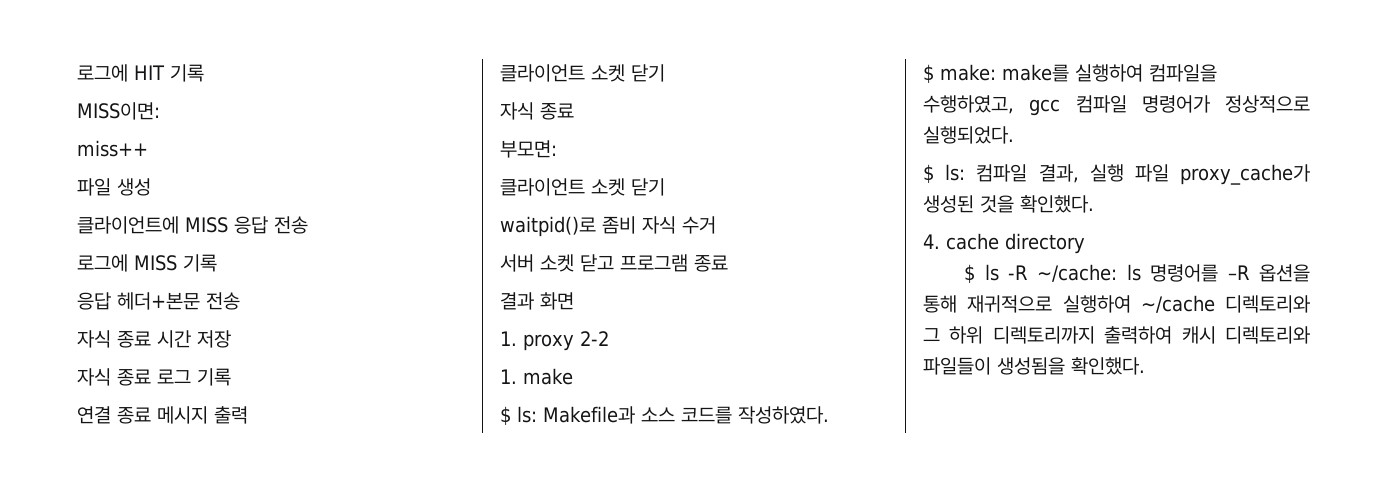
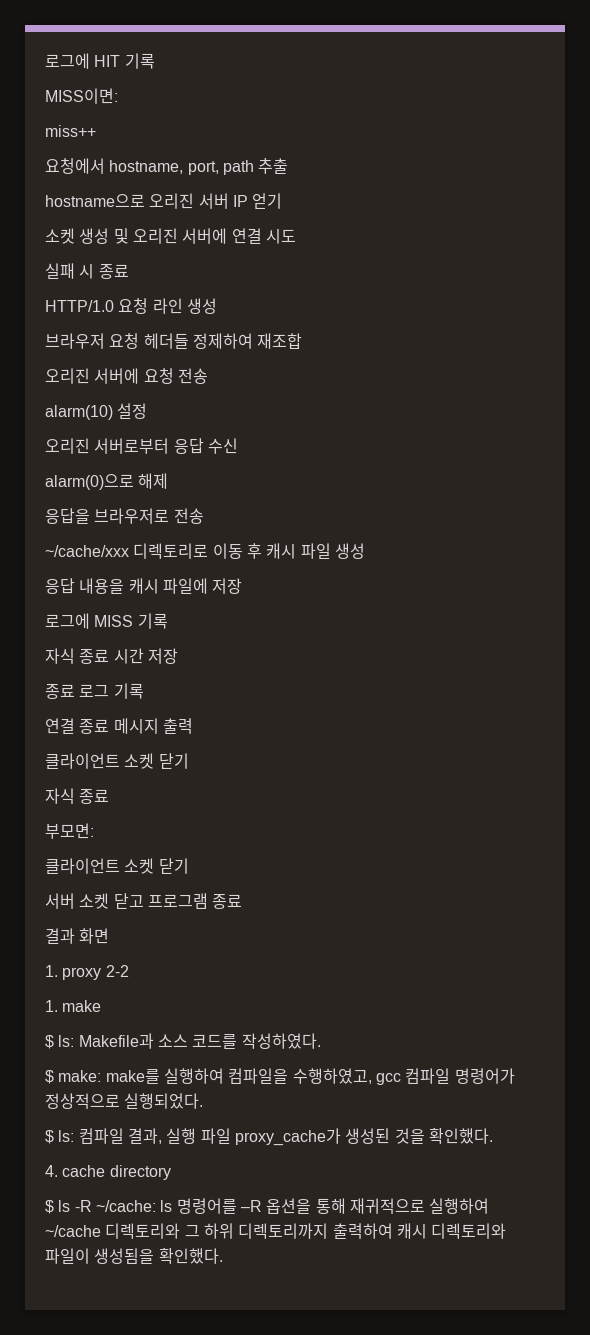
[77,178,151,196] [77,216,308,234] 파일 생성 // 클라이언트에 MISS 응답 전송 -> [45,158,289,175] [45,193,283,209] [45,228,296,244] [45,263,129,279] [45,298,217,314] [45,333,303,349] [45,368,208,384] [45,403,148,420] [45,438,238,454] [45,473,169,490] [45,508,204,524] [45,543,365,559] [45,578,243,594] 요청에서 hostname, port, path 추출 // hostname으로 오리진 서버 IP 얻기 // 소켓 생성 및 오리진 서버에 연결 시도 // 실패 시 종료 // HTTP/1.0 요청 라인 생성 // 브라우저 요청 헤더들 정제하여 재조합 // 오리진 서버에 요청 전송 // alarm(10) 설정 // 오리진 서버로부터 응답 수신 // alarm(0)으로 해제 // 응답을 브라우저로 전송 // ~/cache/xxx 디렉토리로 이동 후 캐시 파일 생성 // 응답 내용을 캐시 파일에 저장
[77,292,240,310] // 응답 헤더+본문 전송 -> (168, 621) none
[77,368,111,386] 자식 -> (178, 656) none
[500,216,716,237] // waitpid()로 좀비 자식 수거 -> (189, 866) none
[923,357,991,375] 파일들이 -> [45,1248,90,1264] 파일이

